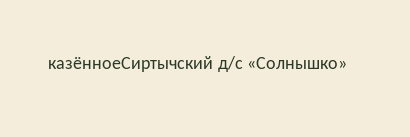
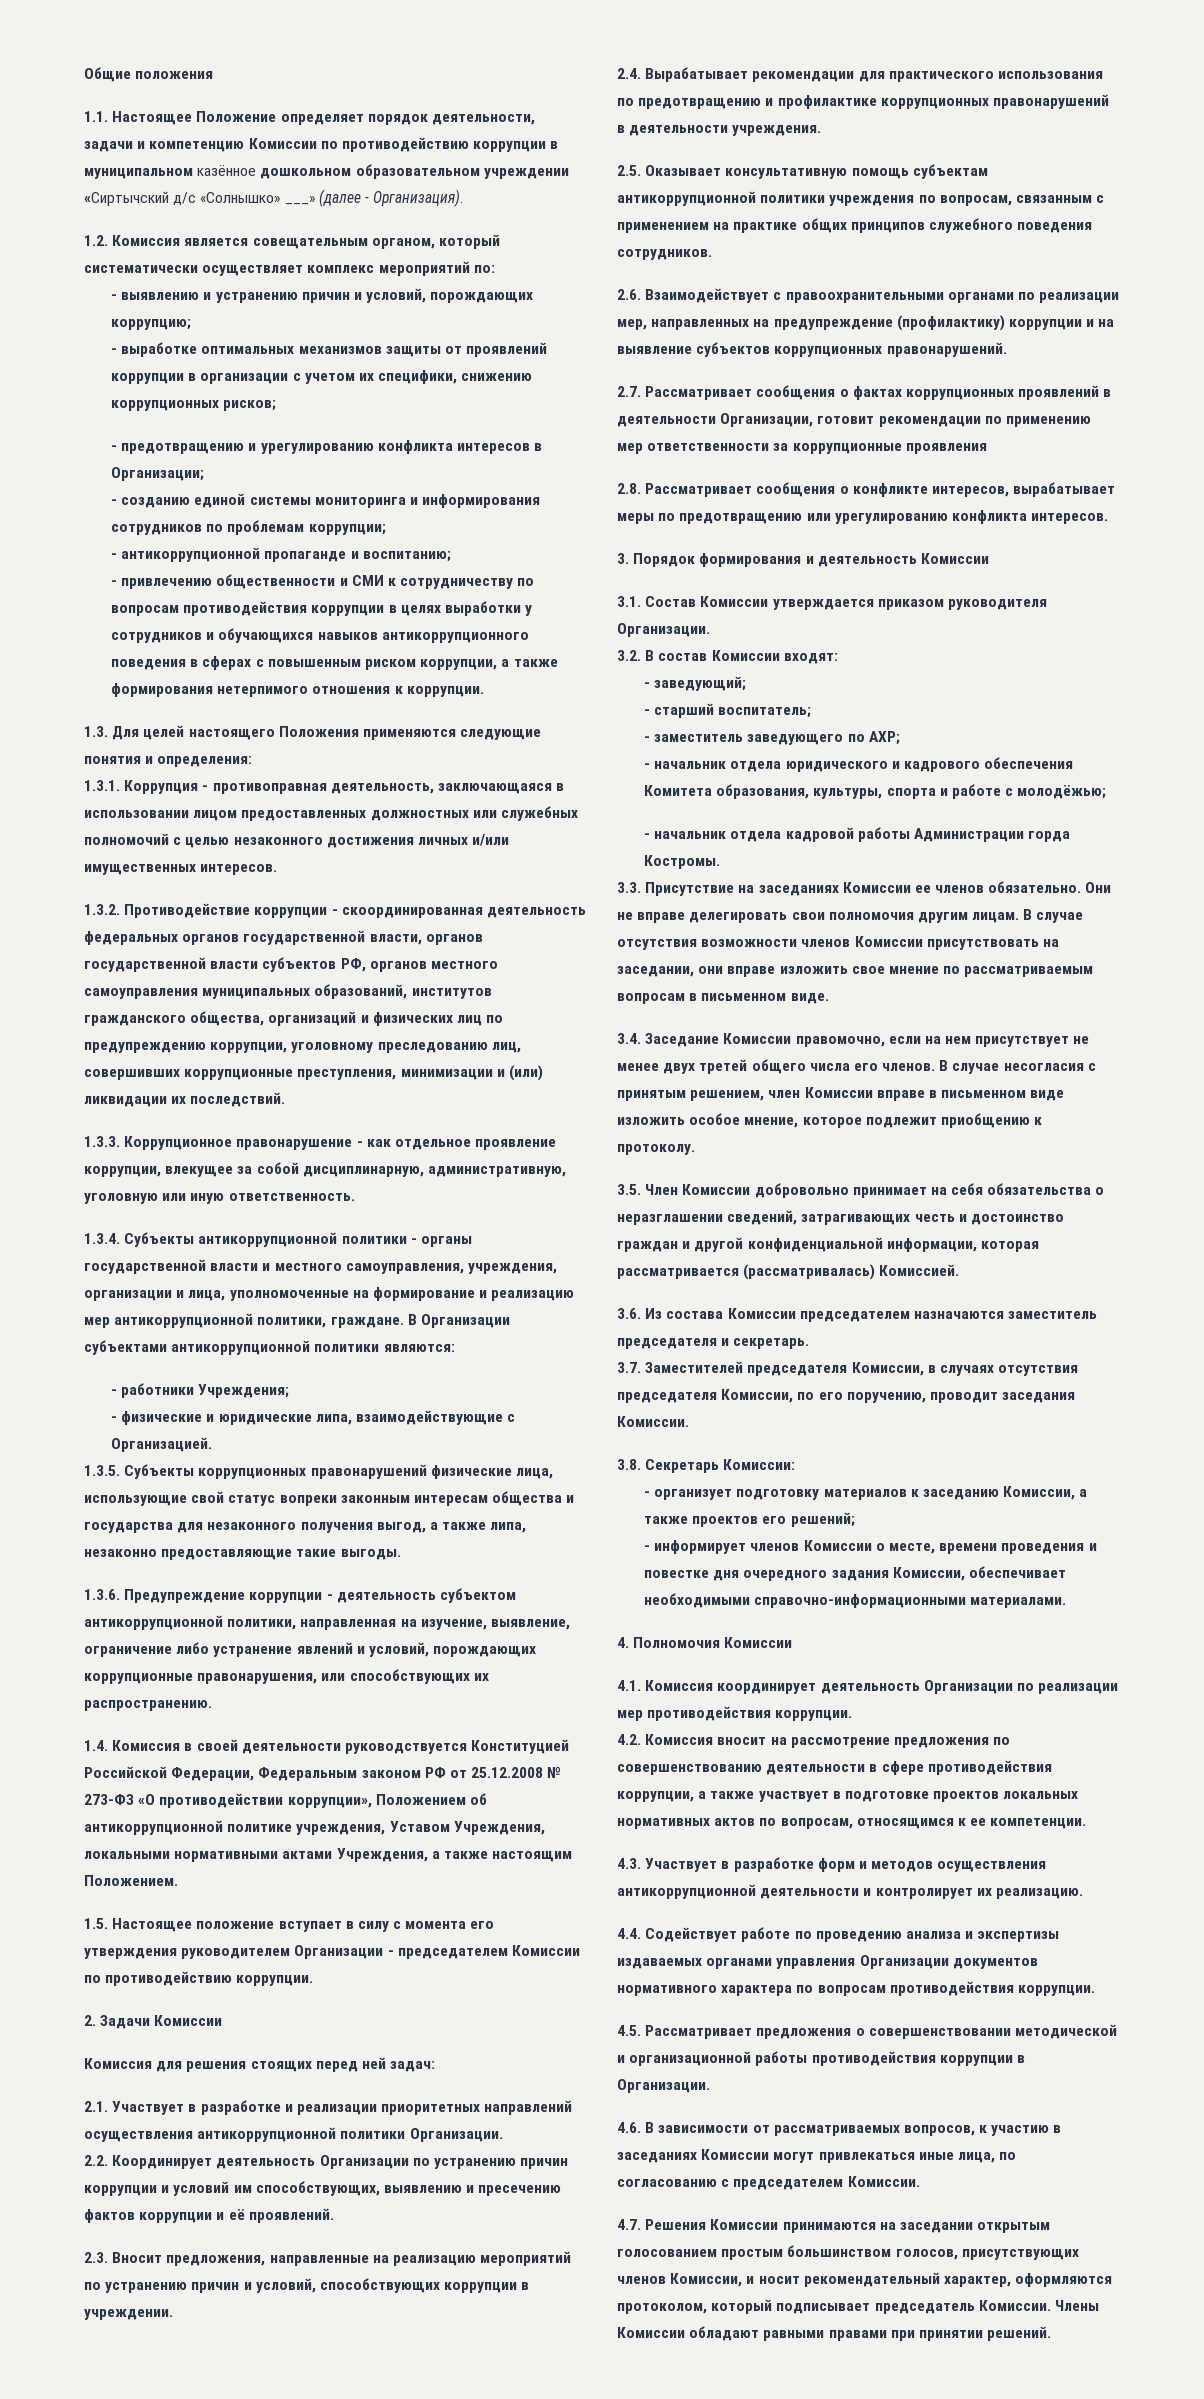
[48,56,348,72] казённоеСиртычский д/с «Солнышко» -> [84,67,214,82] [84,111,535,125] [84,137,559,152] [84,164,569,179] [84,189,464,207] [84,234,500,249] [84,261,495,276] [111,288,534,303] [111,319,192,330] [111,342,548,357] [111,370,533,384] [111,400,277,411] [111,440,543,454] [111,467,205,481] [111,493,541,508] [111,520,386,535] [111,547,451,562] [111,574,535,589] [111,601,533,616] [111,628,529,643] [111,656,558,670] [111,683,484,697] [84,725,542,740] [84,756,253,767] [84,780,565,794] [84,806,578,821] [84,833,510,848] [84,864,278,875] [84,903,586,918] [84,930,483,945] [84,957,498,972] [84,984,492,999] [84,1011,504,1026] [84,1042,521,1053] [84,1065,543,1081] [84,1092,286,1107] [84,1136,557,1150] [84,1162,566,1177] [84,1193,355,1204] [84,1232,472,1247] [84,1259,557,1274] [84,1287,575,1301] [84,1313,510,1328] [84,1340,455,1355] [111,1383,290,1398] [111,1410,516,1425] [111,1437,213,1452] [84,1464,553,1479] [84,1491,575,1506] [84,1522,527,1533] [84,1549,401,1560] [84,1588,516,1603] [84,1615,570,1630] [84,1642,537,1657] [84,1669,489,1684] [84,1700,212,1711] [84,1739,570,1754] [84,1766,562,1781] [84,1793,487,1808] [84,1820,545,1835] [84,1848,573,1862] [84,1875,178,1886] [84,1918,495,1932] [84,1945,580,1959] [84,1971,314,1986] [84,2015,223,2029] [84,2057,436,2072] [84,2100,573,2115] [84,2127,503,2142] [84,2155,569,2169] [84,2181,562,2196] [84,2208,334,2223] [84,2251,572,2266] [84,2278,530,2293] [84,2309,173,2320] [617,67,1103,82] [617,94,1109,109] [617,125,822,136] [617,164,988,179] [617,191,1105,206] [617,218,1093,233] [617,249,712,260] [617,288,1120,303] [617,315,1115,331] [617,342,1007,357] [617,385,1112,400] [617,413,1091,427] [617,443,987,454] [617,482,1116,497] [617,510,1109,524] [617,553,989,567] [617,596,1047,610] [617,623,710,637] [617,650,838,664] [644,676,747,691] [644,703,812,718] [644,731,900,745] [644,757,1074,772] [644,784,1107,799] [644,827,1071,842] [644,855,721,869] [617,881,1112,896] [617,909,1084,923] [617,936,1059,950] [617,966,1094,977] [617,993,829,1004] [617,1033,1090,1047] [617,1059,1096,1074] [617,1087,1065,1101] [617,1113,1043,1128] [617,1144,695,1155] [617,1183,1105,1198] [617,1210,1064,1225] [617,1237,1039,1252] [617,1264,960,1280] [617,1308,1098,1322] [617,1338,810,1349] [617,1361,1079,1376] [617,1389,1076,1403] [617,1416,689,1427] [617,1459,796,1473] [644,1486,1088,1500] [644,1512,855,1527] [644,1540,1097,1554] [644,1566,1067,1581] [644,1593,1067,1608] [617,1637,793,1648] [617,1680,1119,1694] [617,1706,853,1721] [617,1734,1011,1748] [617,1760,1052,1775] [617,1791,1079,1802] [617,1818,1087,1829] [617,1857,1047,1872] [617,1884,1083,1899] [617,1927,1060,1942] [617,1955,1038,1969] [617,1981,1095,1996] [617,2024,1117,2039] [617,2051,1025,2066] [617,2079,710,2093] [617,2122,1062,2136] [617,2149,1017,2163] [617,2176,920,2190] [617,2219,1051,2233] [617,2245,1079,2260] [617,2272,1113,2287] [617,2299,1099,2314] [617,2326,1052,2341] Общие положения // 1.1. Настоящее Положение определяет порядок деятельности, задачи и компетенцию Комиссии по противодействию коррупции в муниципальном казённое дошкольном образовательном учреждении «Сиртычский д/с «Солнышко» ___» (далее - Организация). // 1.2. Комиссия является совещательным органом, который систематически осуществляет комплекс мероприятий по: // - выявлению и устранению причин и условий, порождающих коррупцию; // - выработке оптимальных механизмов защиты от проявлений коррупции в организации с учетом их специфики, снижению коррупционных рисков; // - предотвращению и урегулированию конфликта интересов в Организации; // - созданию единой системы мониторинга и информирования сотрудников по проблемам коррупции; // - антикоррупционной пропаганде и воспитанию; // - привлечению общественности и СМИ к сотрудничеству по вопросам противодействия коррупции в целях выработки у сотрудников и обучающихся навыков антикоррупционного поведения в сферах с повышенным риском коррупции, а также формирования нетерпимого отношения к коррупции. // 1.3. Для целей настоящего Положения применяются следующие понятия и определения: // 1.3.1. Коррупция - противоправная деятельность, заключающаяся в использовании лицом предоставленных должностных или служебных полномочий с целью незаконного достижения личных и/или имущественных интересов. // 1.3.2. Противодействие коррупции - скоординированная деятельность федеральных органов государственной власти, органов государственной власти субъектов РФ, органов местного самоуправления муниципальных образований, институтов гражданского общества, организаций и физических лиц по предупреждению коррупции, уголовному преследованию лиц, совершивших коррупционные преступления, минимизации и (или) ликвидации их последствий. // 1.3.3. Коррупционное правонарушение - как отдельное проявление коррупции, влекущее за собой дисциплинарную, административную, уголовную или иную ответственность. // 1.3.4. Субъекты антикоррупционной политики - органы государственной власти и местного самоуправления, учреждения, организации и лица, уполномоченные на формирование и реализацию мер антикоррупционной политики, граждане. В Организации субъектами антикоррупционной политики являются: // - работники Учреждения; // - физические и юридические липа, взаимодействующие с Организацией. // 1.3.5. Субъекты коррупционных правонарушений физические лица, использующие свой статус вопреки законным интересам общества и государства для незаконного получения выгод, а также липа, незаконно предоставляющие такие выгоды. // 1.3.6. Предупреждение коррупции - деятельность субъектом антикоррупционной политики, направленная на изучение, выявление, ограничение либо устранение явлений и условий, порождающих коррупционные правонарушения, или способствующих их распространению. // 1.4. Комиссия в своей деятельности руководствуется Конституцией Российской Федерации, Федеральным законом РФ от 25.12.2008 № 273-ФЗ «О противодействии коррупции», Положением об антикоррупционной политике учреждения, Уставом Учреждения, локальными нормативными актами Учреждения, а также настоящим Положением. // 1.5. Настоящее положение вступает в силу с момента его утверждения руководителем Организации - председателем Комиссии по противодействию коррупции. // 2. Задачи Комиссии // Комиссия для решения стоящих перед ней задач: // 2.1. Участвует в разработке и реализации приоритетных направлений осуществления антикоррупционной политики Организации. // 2.2. Координирует деятельность Организации по устранению причин коррупции и условий им способствующих, выявлению и пресечению фактов коррупции и её проявлений. // 2.3. Вносит предложения, направленные на реализацию мероприятий по устранению причин и условий, способствующих коррупции в учреждении. // 2.4. Вырабатывает рекомендации для практического использования по предотвращению и профилактике коррупционных правонарушений в деятельности учреждения. // 2.5. Оказывает консультативную помощь субъектам антикоррупционной политики учреждения по вопросам, связанным с применением на практике общих принципов служебного поведения сотрудников. // 2.6. Взаимодействует с правоохранительными органами по реализации мер, направленных на предупреждение (профилактику) коррупции и на выявление субъектов коррупционных правонарушений. // 2.7. Рассматривает сообщения о фактах коррупционных проявлений в деятельности Организации, готовит рекомендации по применению мер ответственности за коррупционные проявления // 2.8. Рассматривает сообщения о конфликте интересов, вырабатывает меры по предотвращению или урегулированию конфликта интересов. // 3. Порядок формирования и деятельность Комиссии // 3.1. Состав Комиссии утверждается приказом руководителя Организации. // 3.2. В состав Комиссии входят: // - заведующий; // - старший воспитатель; // - заместитель заведующего по АХР; // - начальник отдела юридического и кадрового обеспечения Комитета образования, культуры, спорта и работе с молодёжью; // - начальник отдела кадровой работы Администрации горда Костромы. // 3.3. Присутствие на заседаниях Комиссии ее членов обязательно. Они не вправе делегировать свои полномочия другим лицам. В случае отсутствия возможности членов Комиссии присутствовать на заседании, они вправе изложить свое мнение по рассматриваемым вопросам в письменном виде. // 3.4. Заседание Комиссии правомочно, если на нем присутствует не менее двух третей общего числа его членов. В случае несогласия с принятым решением, член Комиссии вправе в письменном виде изложить особое мнение, которое подлежит приобщению к протоколу. // 3.5. Член Комиссии добровольно принимает на себя обязательства о неразглашении сведений, затрагивающих честь и достоинство граждан и другой конфиденциальной информации, которая рассматривается (рассматривалась) Комиссией. // 3.6. Из состава Комиссии председателем назначаются заместитель председателя и секретарь. // 3.7. Заместителей председателя Комиссии, в случаях отсутствия председателя Комиссии, по его поручению, проводит заседания Комиссии. // 3.8. Секретарь Комиссии: // - организует подготовку материалов к заседанию Комиссии, а также проектов его решений; // - информирует членов Комиссии о месте, времени проведения и повестке дня очередного задания Комиссии, обеспечивает необходимыми справочно-информационными материалами. // 4. Полномочия Комиссии // 4.1. Комиссия координирует деятельность Организации по реализации мер противодействия коррупции. // 4.2. Комиссия вносит на рассмотрение предложения по совершенствованию деятельности в сфере противодействия коррупции, а также участвует в подготовке проектов локальных нормативных актов по вопросам, относящимся к ее компетенции. // 4.3. Участвует в разработке форм и методов осуществления антикоррупционной деятельности и контролирует их реализацию. // 4.4. Содействует работе по проведению анализа и экспертизы издаваемых органами управления Организации документов нормативного характера по вопросам противодействия коррупции. // 4.5. Рассматривает предложения о совершенствовании методической и организационной работы противодействия коррупции в Организации. // 4.6. В зависимости от рассматриваемых вопросов, к участию в заседаниях Комиссии могут привлекаться иные лица, по согласованию с председателем Комиссии. // 4.7. Решения Комиссии принимаются на заседании открытым голосованием простым большинством голосов, присутствующих членов Комиссии, и носит рекомендательный характер, оформляются протоколом, который подписывает председатель Комиссии. Члены Комиссии обладают равными правами при принятии решений.

